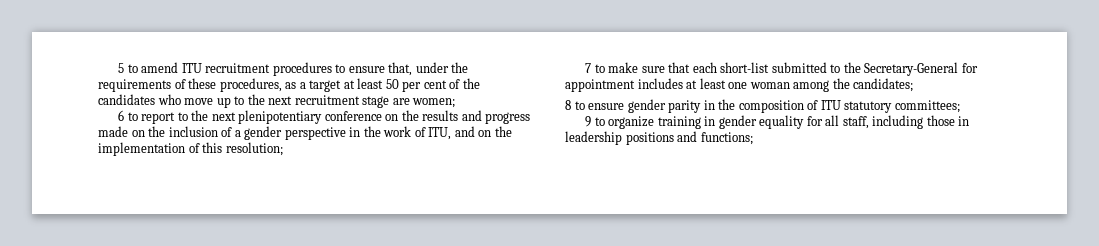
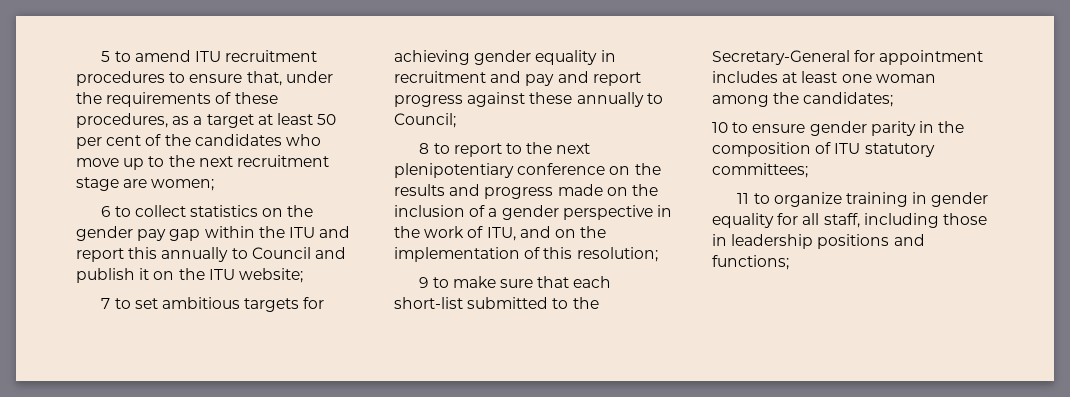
(138, 116) none -> [134,205,314,217] [76,226,351,241] [76,247,346,262] [76,268,303,283] [101,297,325,312] [394,50,616,65] [394,71,641,86] [394,92,663,107] [394,113,456,128] [419,143,450,154] collect statistics on the gender pay gap within the ITU and report this annually to Council and publish it on the ITU website; // 7 to set ambitious targets for achieving gender equality in recruitment and pay and report progress against these annually to Council; // 8 to
[585,63,592,73] 7 -> [419,277,429,288] 9
[565,100,571,110] 8 -> [712,122,728,133] 10
[585,116,592,127] 9 -> [737,193,750,204] 11

